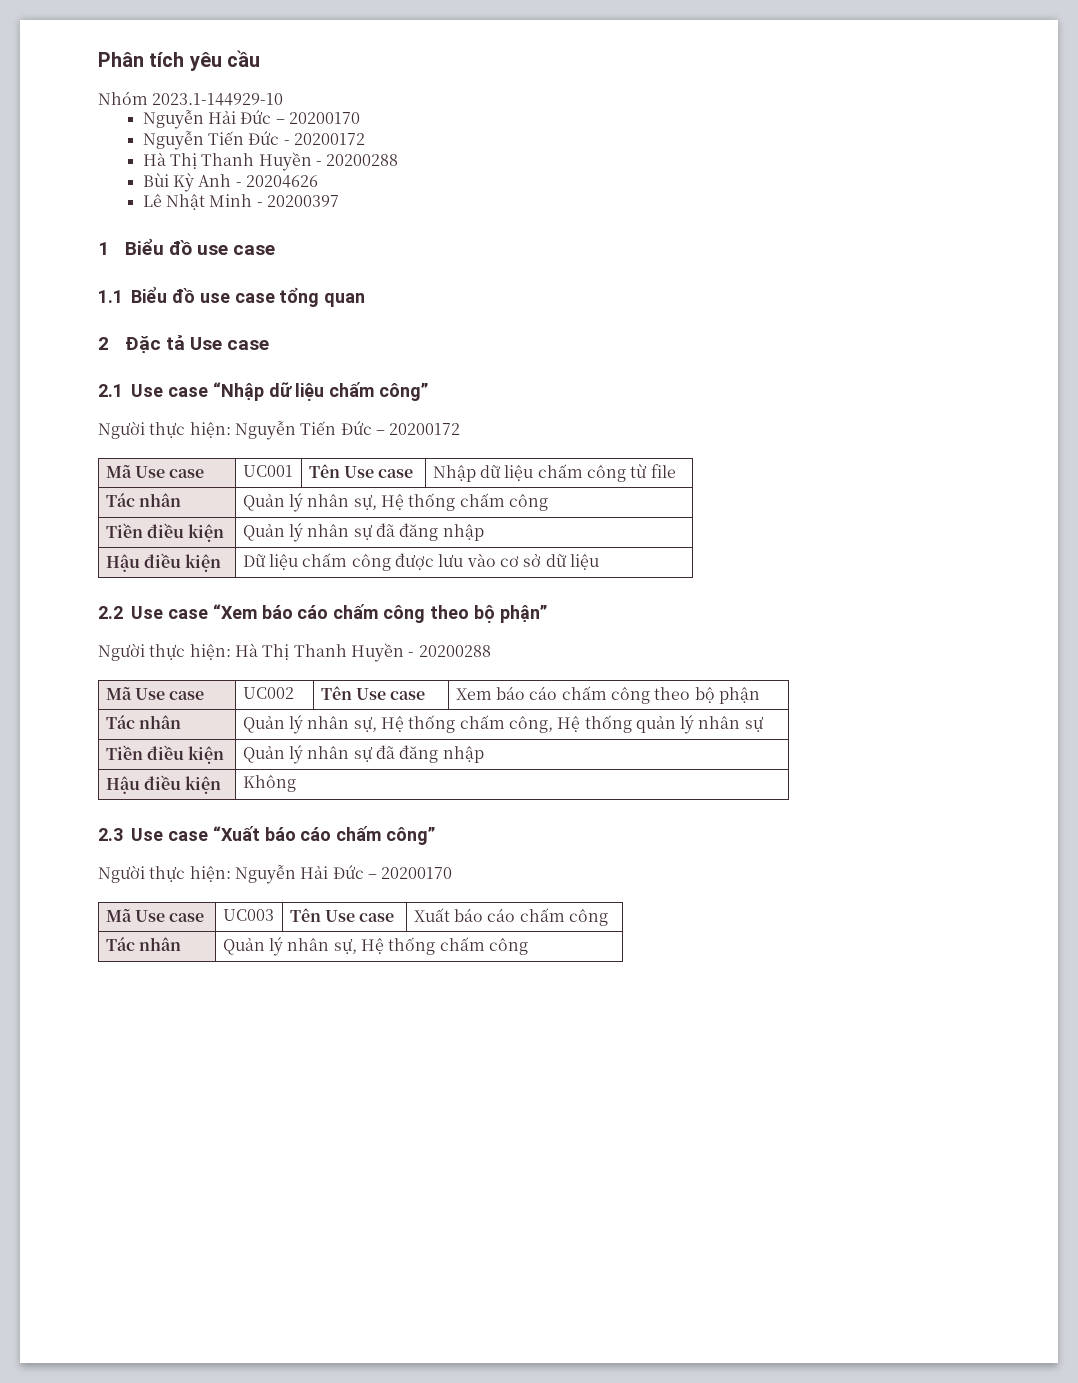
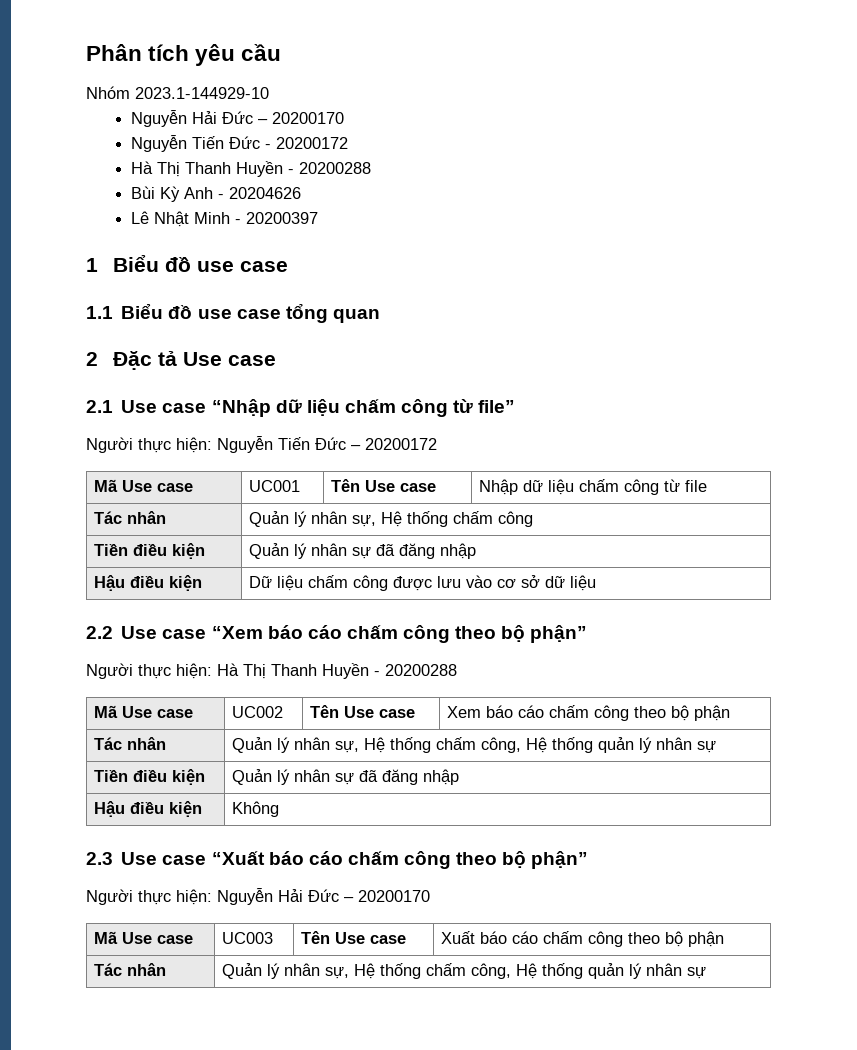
[379,383,429,401] công” -> [401,399,516,417] công từ file”
[386,827,436,845] công” -> [404,851,589,869] công theo bộ phận”
[105,937,181,951] [222,937,528,956] // Tác nhân | Quản lý nhân sự, Hệ thống chấm công -> [628,931,725,947] [94,963,167,976] [222,963,707,979] theo bộ phận // Tác nhân | Quản lý nhân sự, Hệ thống chấm công, Hệ thống quản lý nhân sự

